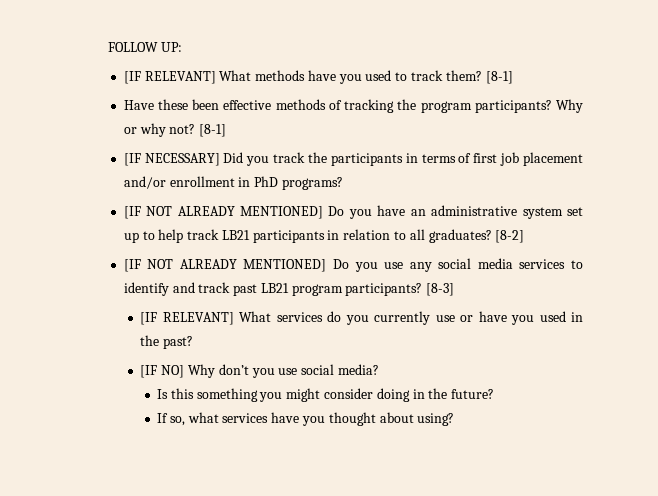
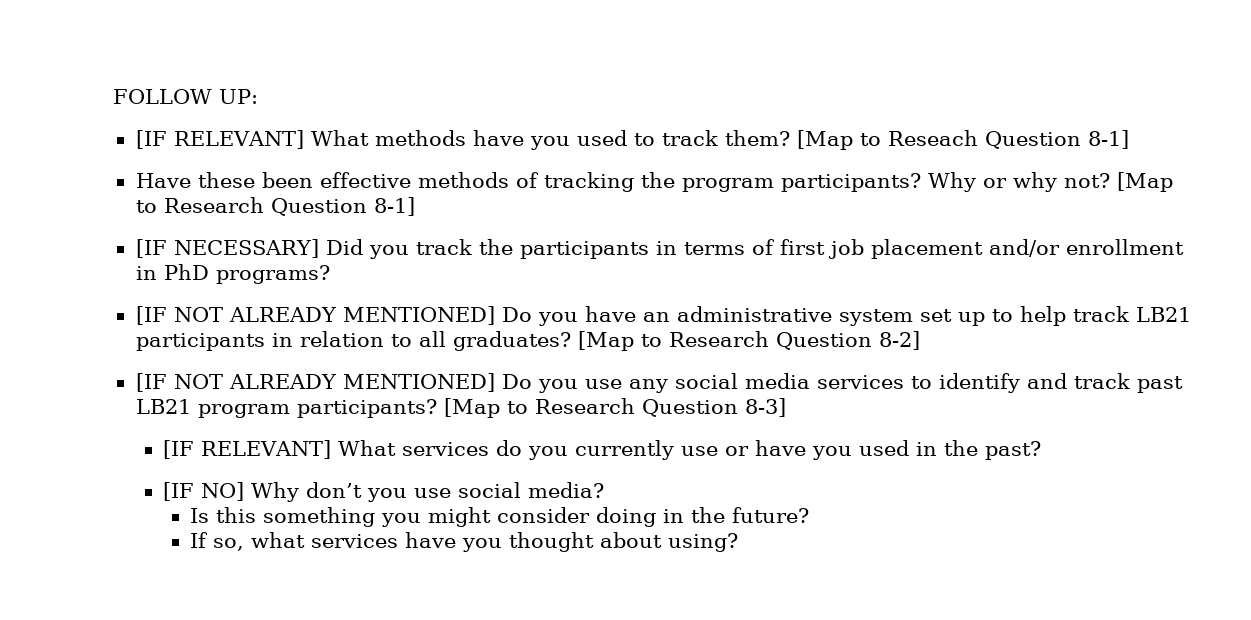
[485,71,513,84] [8-1] -> [796,130,1129,150] [Map to Reseach Question 8-1]
[199,124,227,137] [8-1] -> [1116,172,1173,192] [135,197,415,216] [Map to Research Question 8-1]
[495,230,525,243] [8-2] -> [577,331,920,351] [Map to Research Question 8-2]
[426,283,455,296] [8-3] -> [443,398,786,418] [Map to Research Question 8-3]

